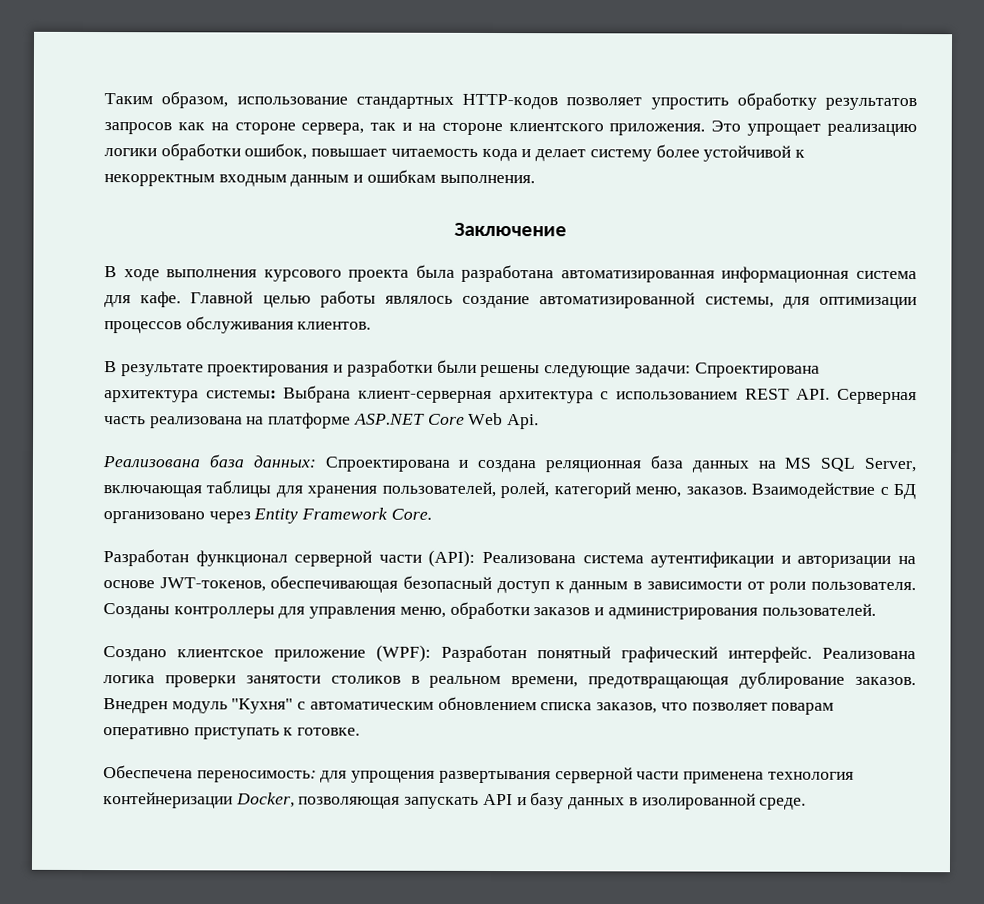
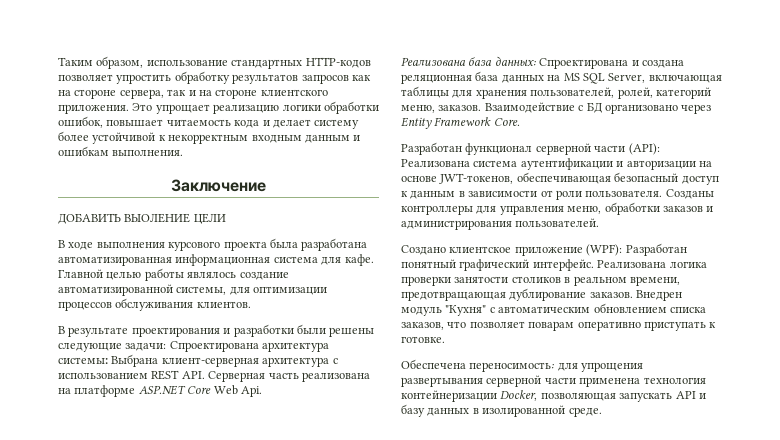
(567, 229) none -> [58,213,226,224] // ДОБАВИТЬ ВЫОЛЕНИЕ ЦЕЛИ

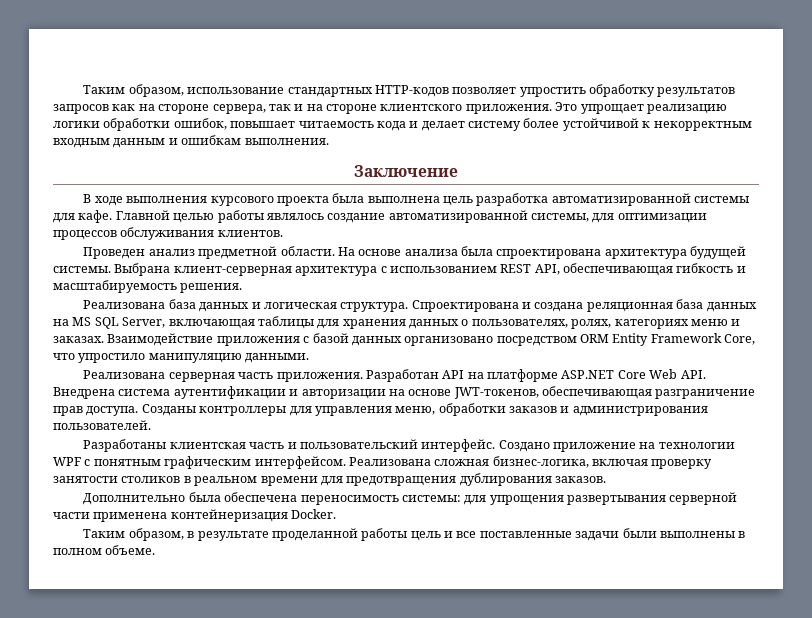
[58,213,226,224] // ДОБАВИТЬ ВЫОЛЕНИЕ ЦЕЛИ -> (458, 171) none
[301,238,368,251] [58,254,318,266] разработана автоматизированная информационная система -> [367,193,750,206] выполнена цель разработка автоматизированной системы
[58,324,375,337] [58,341,330,352] [58,357,108,364] В результате проектирования и разработки были решены следующие задачи: Спроектирована архитектура системы: -> [83,246,747,259] [53,266,111,273] Проведен анализ предметной области. На основе анализа была спроектирована архитектура будущей системы.
[181,371,370,382] [58,385,262,397] [401,56,536,66] API. Серверная часть реализована на платформе ASP.NET Core Web Api. // Реализована база данных: -> [534,263,746,276] [53,280,243,293] [83,299,409,312] API, обеспечивающая гибкость и масштабируемость решения. // Реализована база данных и логическая структура.
[530,87,711,99] [401,102,712,114] [401,117,520,129] [401,142,660,155] [401,159,470,167] пользователей, ролей, категорий меню, заказов. Взаимодействие с БД организовано через Entity Framework Core. // Разработан функционал серверной части (API): Реализована -> [409,319,741,329] [53,333,756,346] [53,353,310,363] [83,369,706,382] [53,387,115,399] данных о пользователях, ролях, категориях меню и заказах. Взаимодействие приложения с базой данных организовано посредством ORM Entity Framework Core, что упростило манипуляцию данными. // Реализована серверная часть приложения. Разработан API на платформе ASP.NET Core Web API. Внедрена
[614,172,719,185] [401,190,663,200] безопасный доступ к данным в зависимости от роли пользователя. -> [655,389,756,399] [53,406,139,416] разграничение прав доступа.
[401,243,687,256] [401,259,707,271] [401,276,680,286] [401,288,683,301] [401,303,706,316] [401,321,717,331] [401,336,445,343] [401,359,555,372] Создано клиентское приложение (WPF): Разработан понятный графический интерфейс. Реализована логика проверки занятости столиков в реальном времени, предотвращающая дублирование заказов. Внедрен модуль "Кухня" с автоматическим обновлением списка заказов, что позволяет поварам оперативно приступать к готовке. // Обеспечена переносимость: -> [83,439,735,452] [53,456,713,469] [53,473,606,486] [83,492,461,505] Разработаны клиентская часть и пользовательский интерфейс. Создано приложение на технологии WPF с понятным графическим интерфейсом. Реализована сложная бизнес-логика, включая проверку занятости столиков в реальном времени для предотвращения дублирования заказов. // Дополнительно была обеспечена переносимость системы:
[643,377,706,384] [401,390,706,402] [401,404,602,417] технология контейнеризации Docker, позволяющая запускать API и базу данных в изолированной среде. -> [170,509,337,522] [83,528,746,541] [53,545,156,555] контейнеризация Docker. // Таким образом, в результате проделанной работы цель и все поставленные задачи были выполнены в полном объеме.

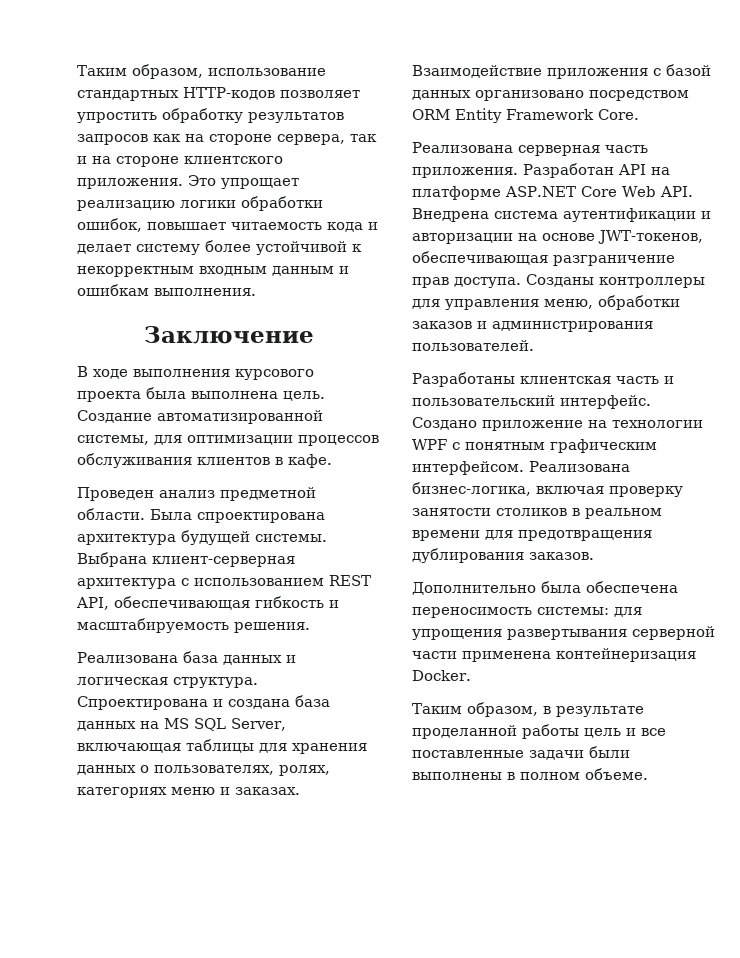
[443,193,750,206] [53,210,386,223] цель разработка автоматизированной системы для кафе. Главной целью работы являлось создание -> [283,391,325,401] [77,410,152,423] цель. Создание
[217,230,283,237] клиентов. -> [197,454,332,468] клиентов в кафе.
[337,246,494,256] На основе анализа была -> [150,509,192,520] Была
[586,302,673,312] реляционная -> (290, 704) none
[724,334,756,345] [53,353,310,363] Core, что упростило манипуляцию данными. -> [598,109,639,120] Core.
[434,459,490,466] сложная -> (630, 466) none

